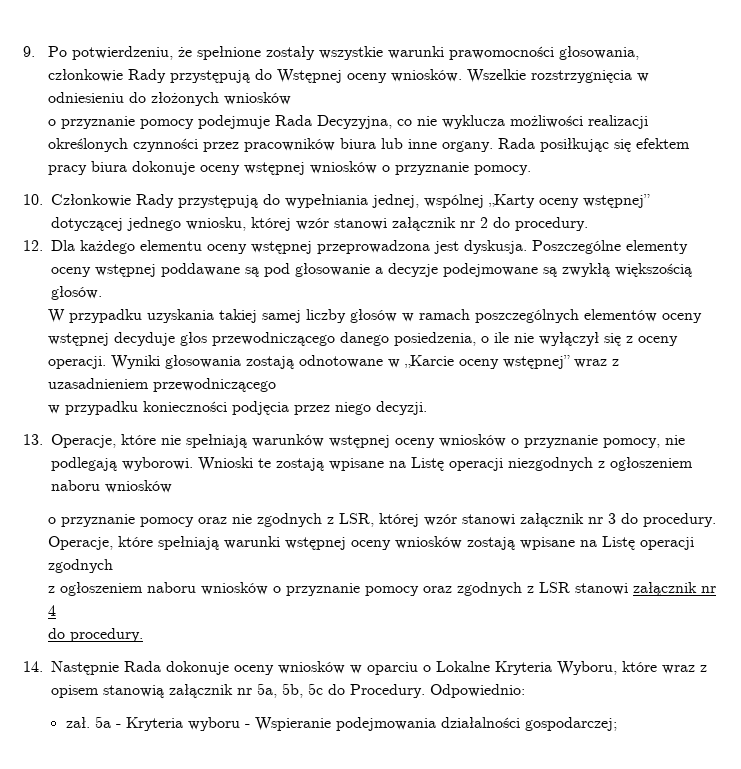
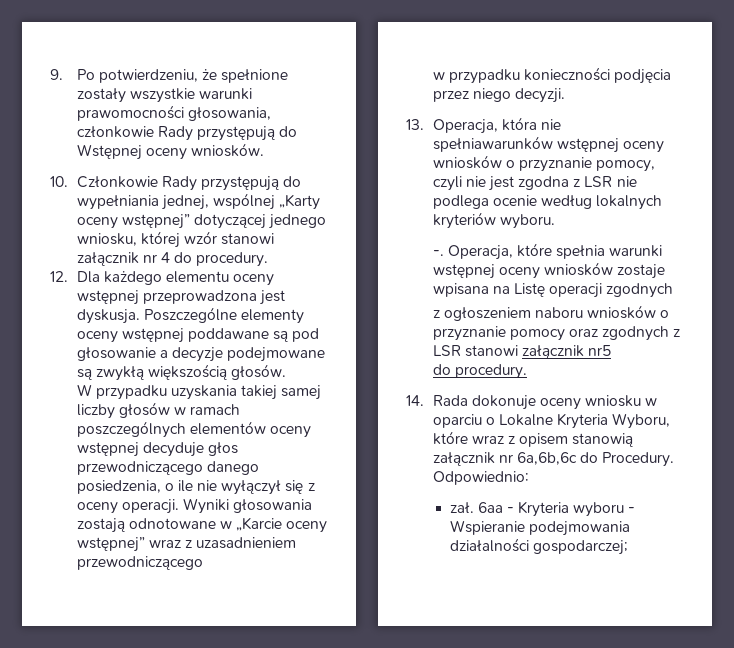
[466,69,649,83] [47,92,291,106] [47,115,648,129] [47,138,690,152] [47,161,531,175] Wszelkie rozstrzygnięcia w odniesieniu do złożonych wniosków // o przyznanie pomocy podejmuje Rada Decyzyjna, co nie wyklucza możliwości realizacji określonych czynności przez pracowników biura lub inne organy. Rada posiłkując się efektem pracy biura dokonuje oceny wstępnej wniosków o przyznanie pomocy. -> (264, 150) none
[480,217,488,228] 2 -> [160,252,170,263] 4
[51,434,324,448] Operacje, które nie spełniają warunków -> [432,117,561,134] [432,136,553,152] Operacja, która nie spełniawarunków
[665,435,685,445] [51,457,693,471] [51,480,172,493] [47,513,716,527] [47,536,219,550] nie podlegają wyborowi. Wnioski te zostają wpisane na Listę operacji niezgodnych z ogłoszeniem naboru wniosków // o przyznanie pomocy oraz nie zgodnych z LSR, której wzór stanowi załącznik nr 3 do procedury. Operacje, które spełniają -> [432,176,637,191] [432,195,663,210] [432,212,555,229] [432,243,606,260] czyli nie jest zgodna z LSR nie podlega ocenie według lokalnych kryteriów wyboru. // -. Operacja, które spełnia
[466,537,575,550] zostają wpisane -> [617,264,666,279] [432,283,489,297] zostaje wpisana
[700,586,716,593] [47,605,56,616] nr 4 -> [588,345,612,356] nr5
[51,661,119,675] Następnie -> (424, 400) none
[278,661,345,674] wniosków -> [585,395,642,407] wniosku
[257,683,323,698] 5a, 5b, 5c -> [516,452,577,465] 6a,6b,6c
[94,716,111,728] 5a -> [477,502,503,513] 6aa

